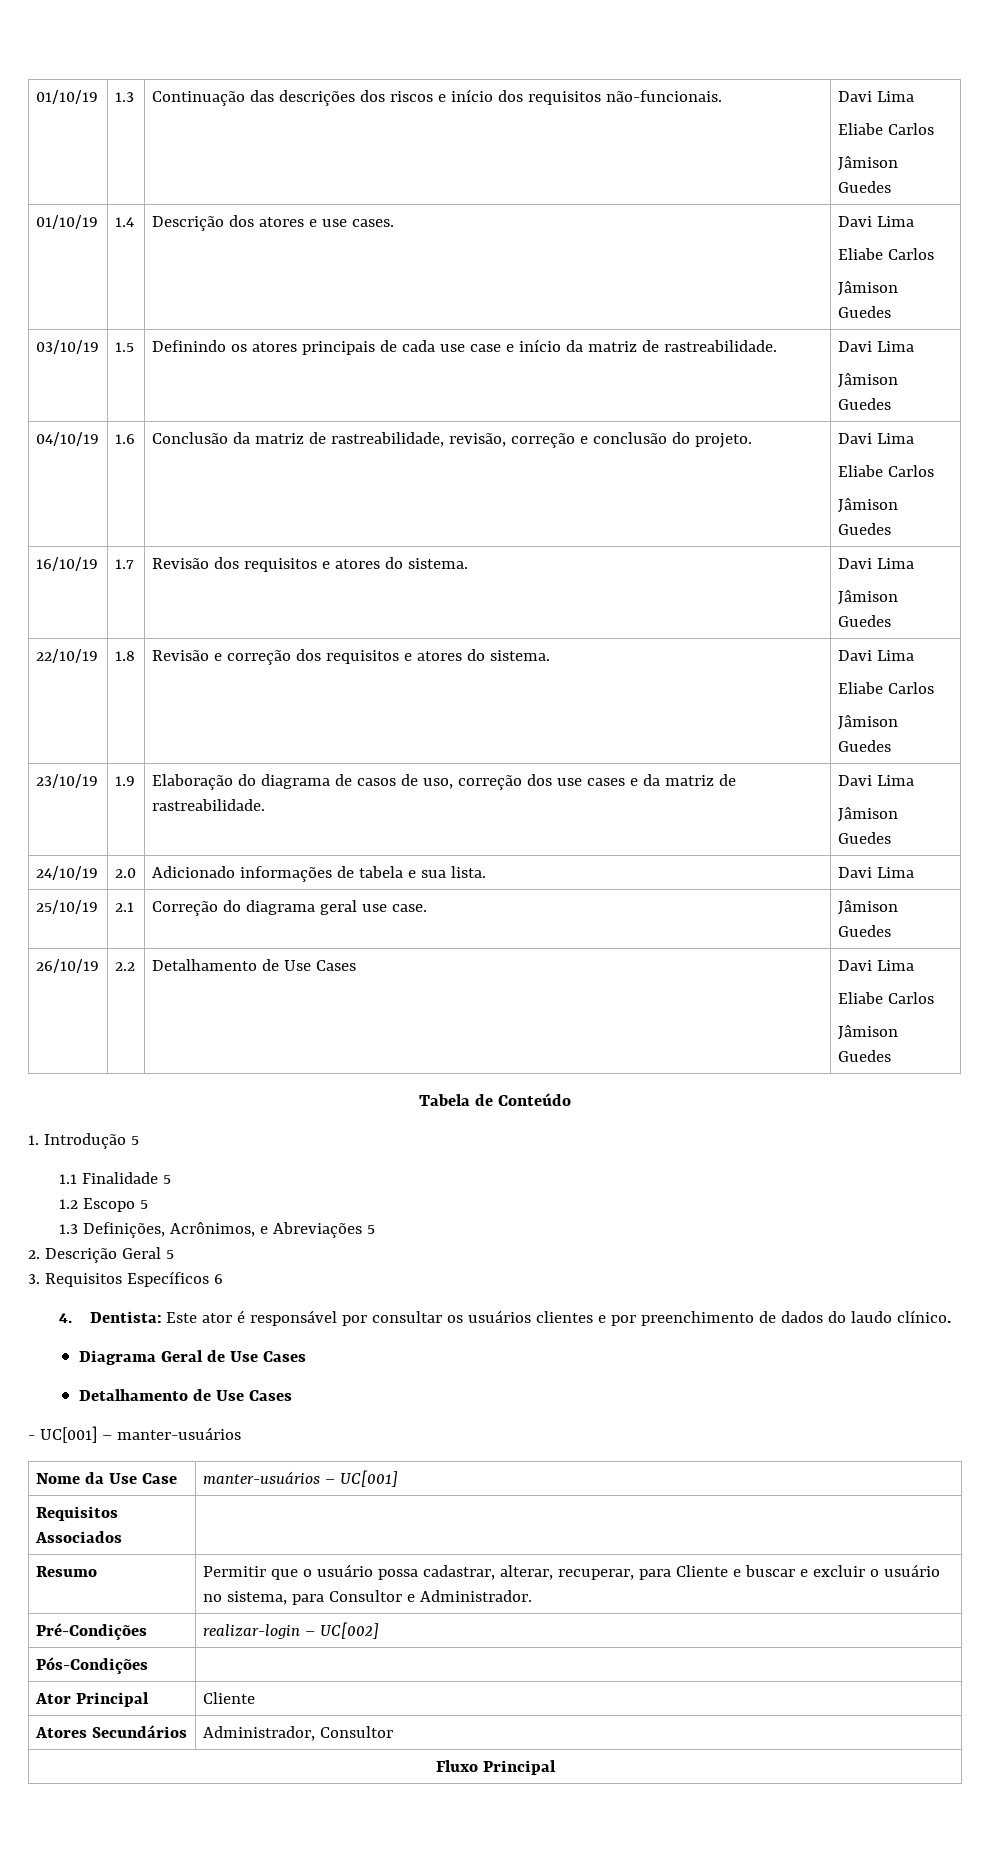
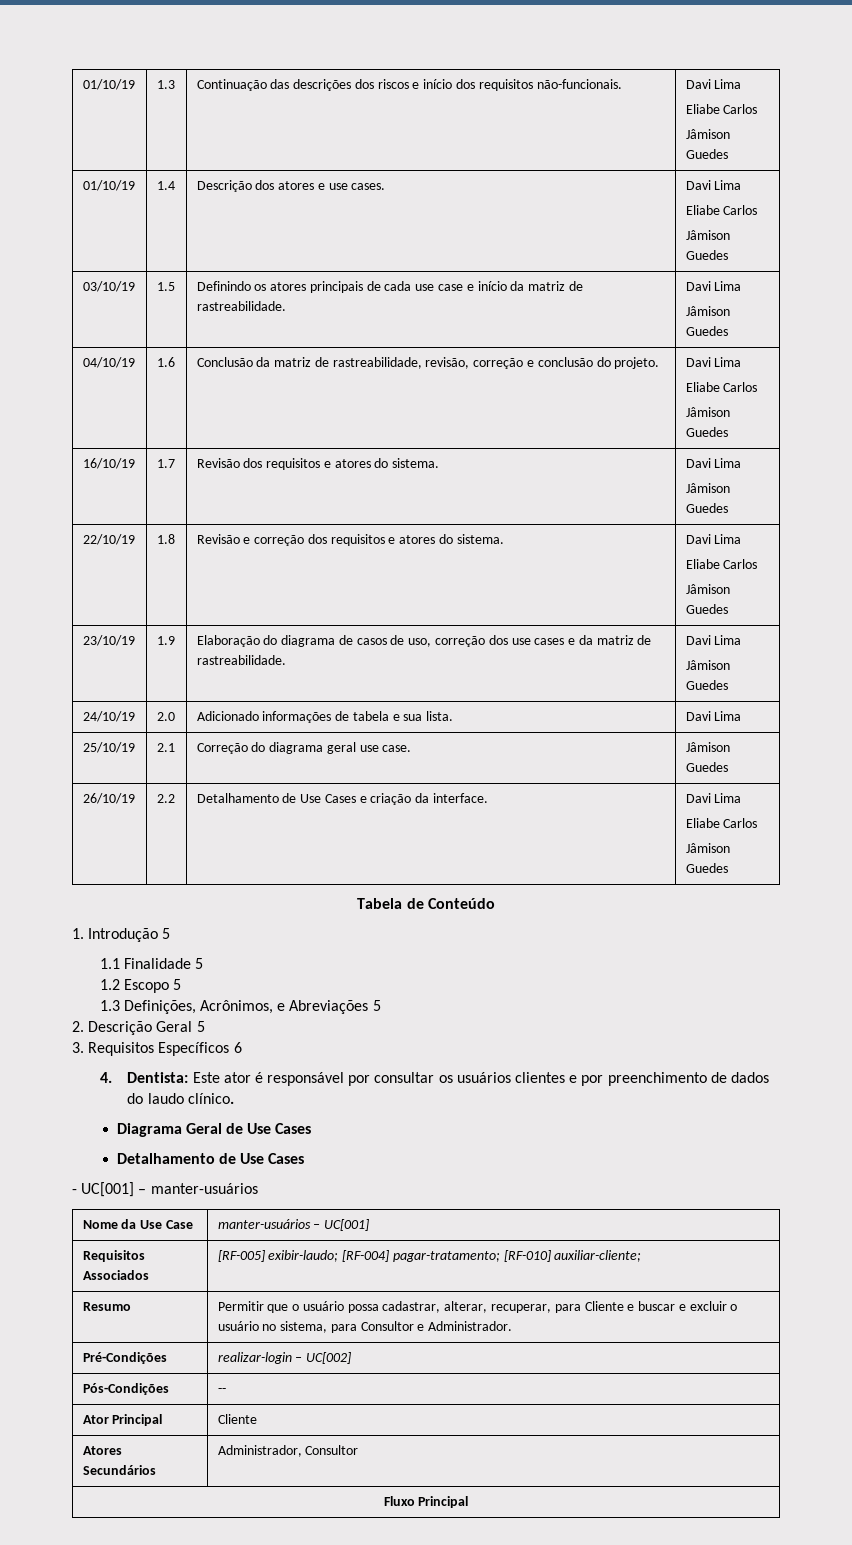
(356, 965) none -> [359,793,489,805] e criação da interface.
(122, 1537) none -> [217,1250,642,1262] [RF-005] exibir-laudo; [RF-004] pagar-tratamento; [RF-010] auxiliar-cliente;
(148, 1665) none -> [217,1388,226,1393] --

